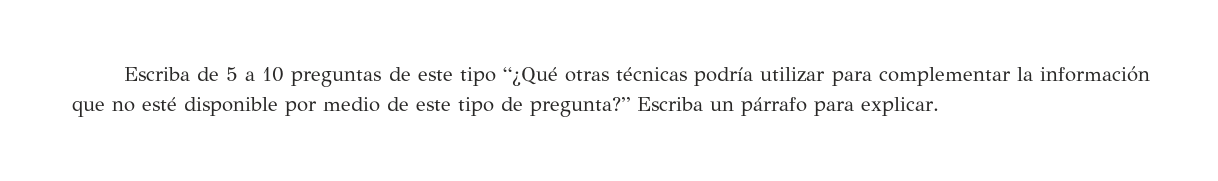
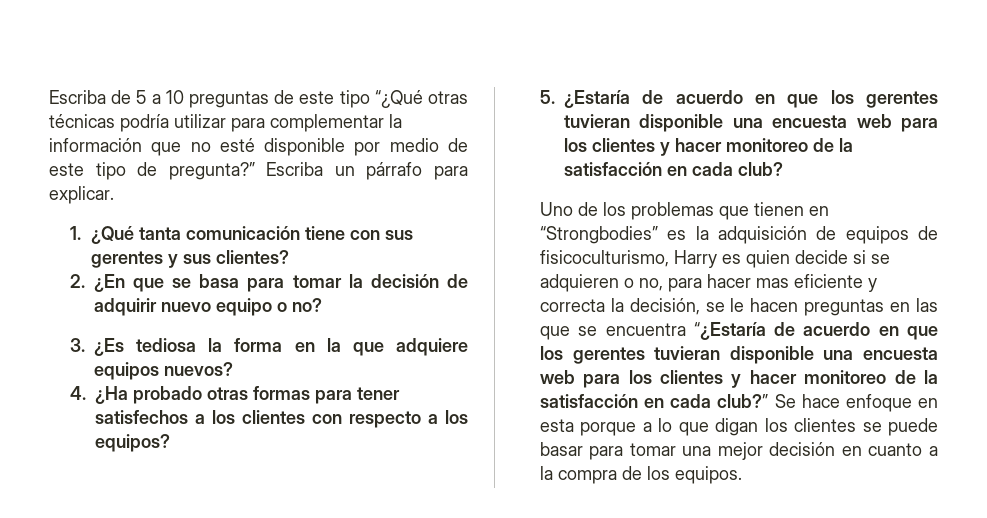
(939, 106) none -> [69,226,413,244] [90,250,289,268] [69,274,469,292] [93,298,322,316] [69,338,468,356] [93,362,233,380] [69,386,400,404] [94,410,468,428] [94,434,170,452] [539,90,938,108] [563,114,938,132] [563,138,853,156] [563,162,783,176] [539,202,829,220] [539,226,938,244] [539,250,890,268] [539,274,877,292] [539,298,939,316] [539,322,938,340] [539,346,938,364] [539,370,939,388] [539,394,938,412] [539,418,938,436] [539,442,939,460] [539,466,742,484] // 1. ¿Qué tanta comunicación tiene con sus gerentes y sus clientes? // 2. ¿En que se basa para tomar la decisión de adquirir nuevo equipo o no? // 3. ¿Es tediosa la forma en la que adquiere equipos nuevos? // 4. ¿Ha probado otras formas para tener satisfechos a los clientes con respecto a los equipos? // 5. ¿Estaría de acuerdo en que los gerentes tuvieran disponible una encuesta web para los clientes y hacer monitoreo de la satisfacción en cada club? // Uno de los problemas que tienen en “Strongbodies” es la adquisición de equipos de fisicoculturismo, Harry es quien decide si se adquieren o no, para hacer mas eficiente y correcta la decisión, se le hacen preguntas en las que se encuentra “¿Estaría de acuerdo en que los gerentes tuvieran disponible una encuesta web para los clientes y hacer monitoreo de la satisfacción en cada club?” Se hace enfoque en esta porque a lo que digan los clientes se puede basar para tomar una mejor decisión en cuanto a la compra de los equipos.

